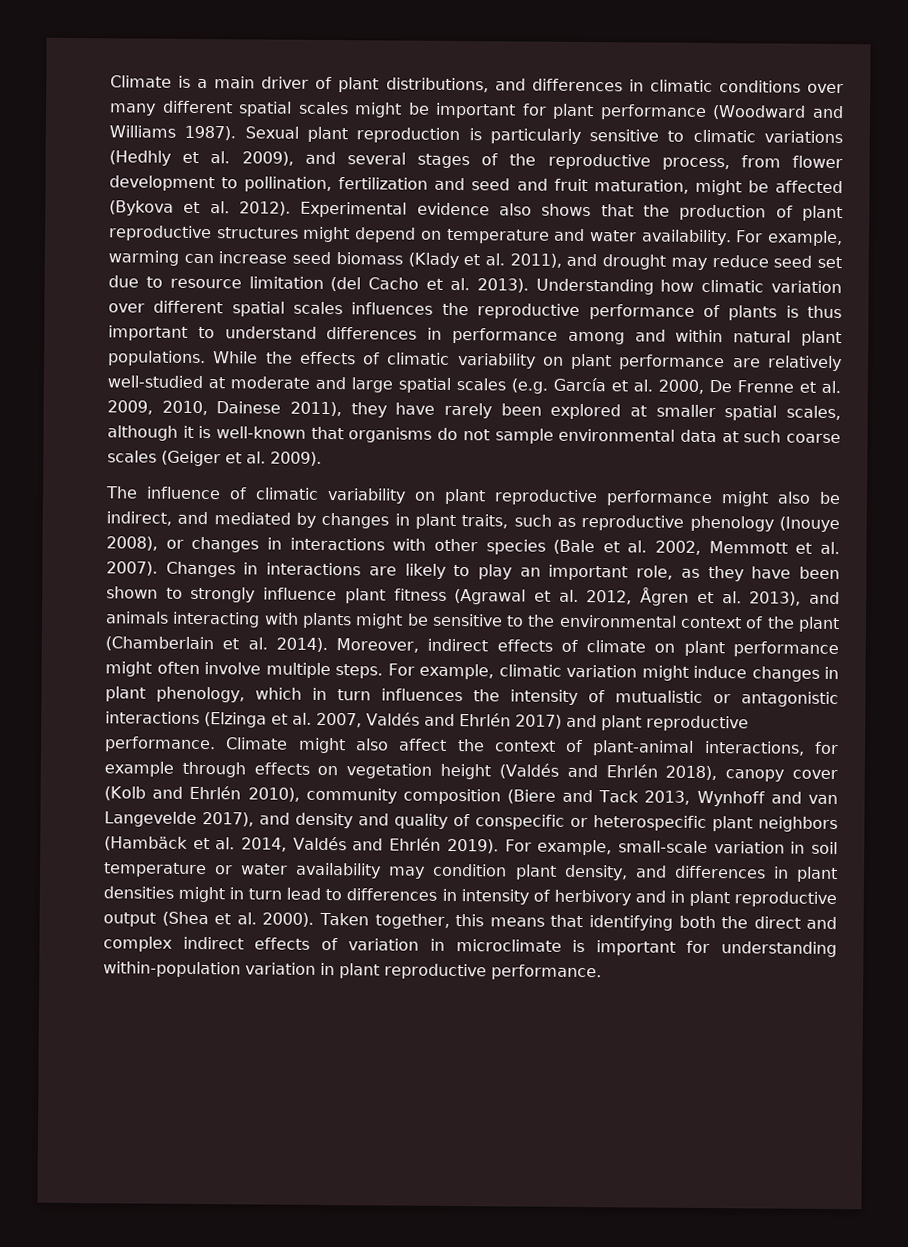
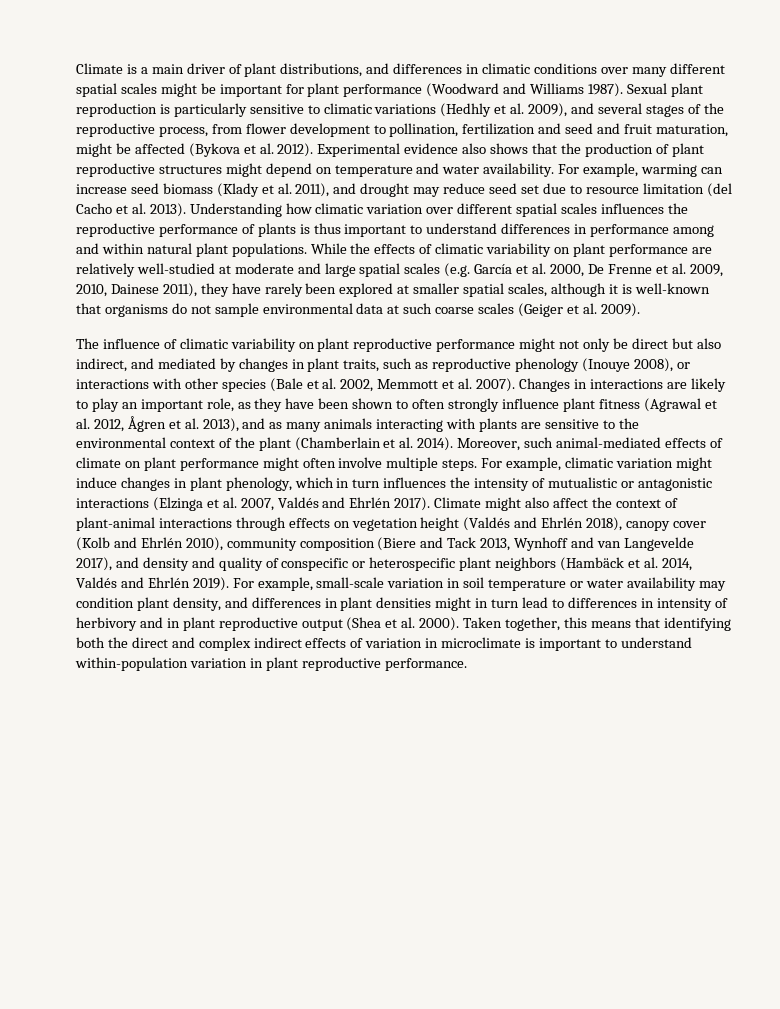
[777,491,841,505] also be -> [559,338,721,352] not only be direct but also
[191,536,282,553] changes in -> (690, 365) none
(183, 593) none -> [412,399,446,409] often
(840, 598) none -> [269,422,322,432] as many
[355,613,429,629] might be -> [520,422,541,429] are
[427,638,489,652] indirect -> [524,437,662,448] such animal-mediated
[514,714,749,732] [104,736,216,753] 2017) and plant reproductive performance. -> [394,497,431,511] 2017).
[703,740,839,756] [104,761,174,777] interactions, for example -> [158,518,232,528] interactions
[686,940,838,958] for understanding -> [604,637,692,648] to understand

